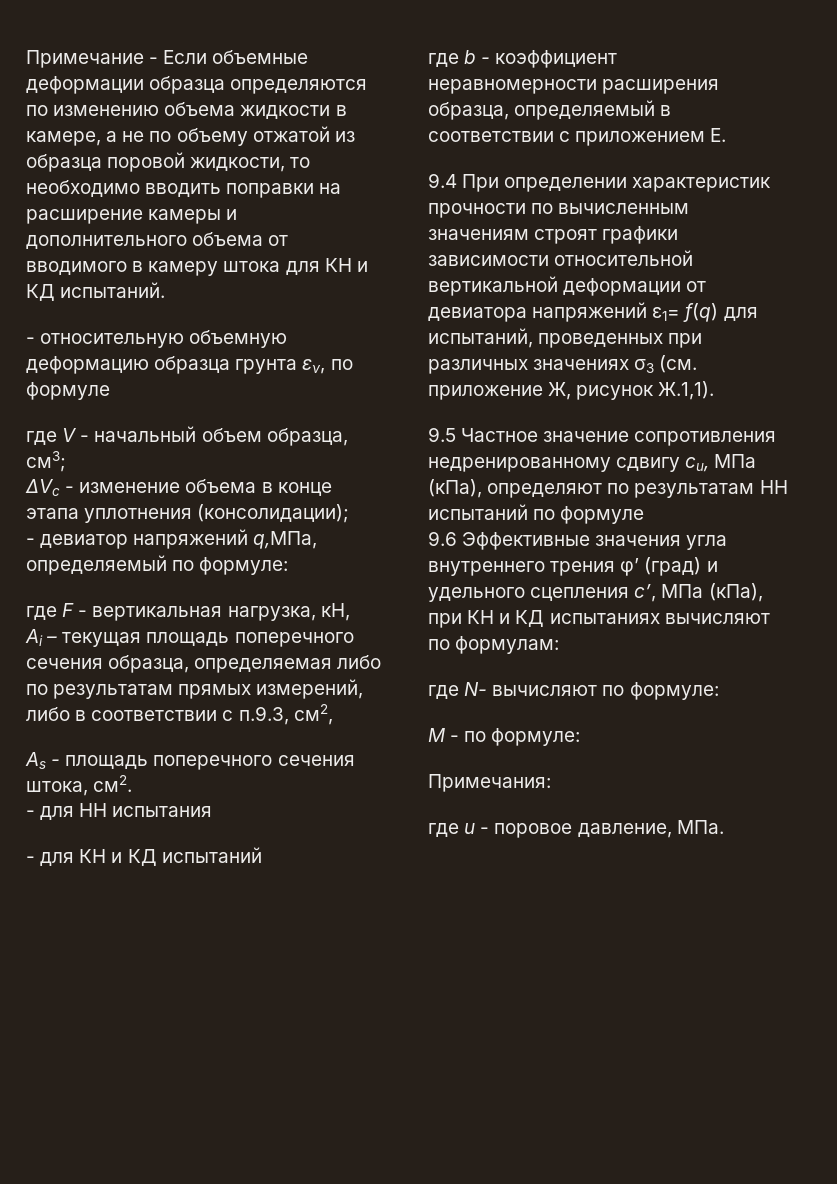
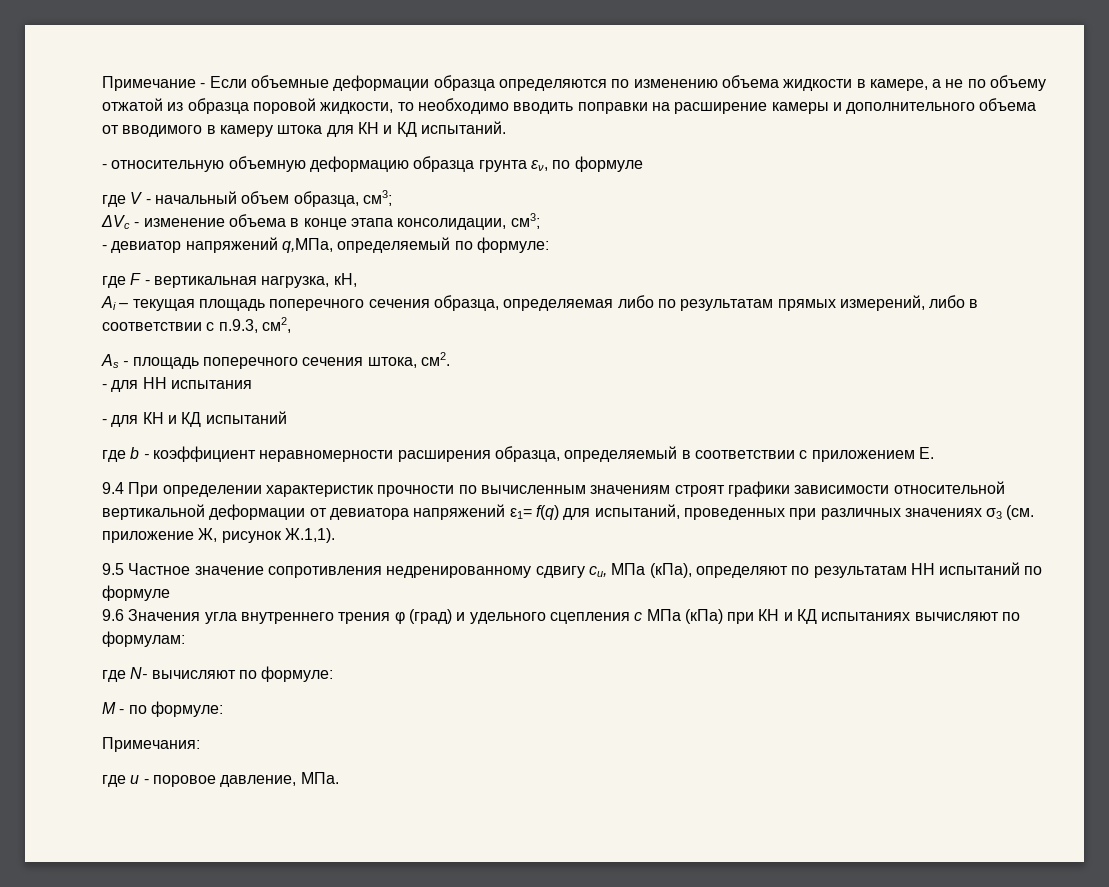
[84,504,350,523] уплотнения (консолидации); -> [397,213,540,230] консолидации, см3;
[462,532,682,550] Эффективные значения -> [128,609,201,621] Значения
[620,558,640,576] φ’ -> [394,611,405,624] φ
[634,583,763,602] с’, МПа (кПа), -> [634,609,723,624] с МПа (кПа)

